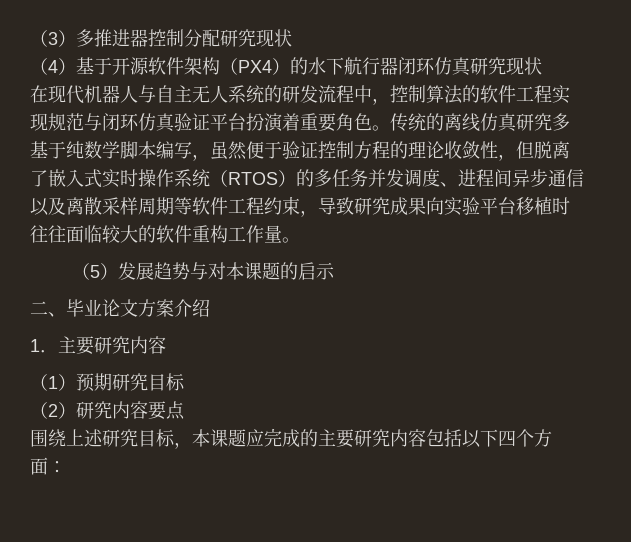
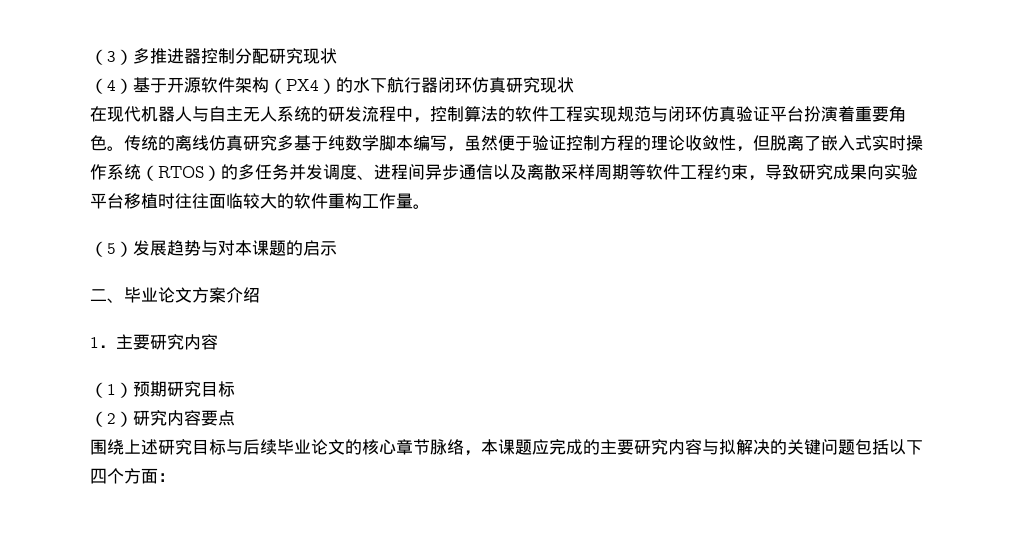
(175, 438) none -> [226,439,464,455] 与后续毕业论文的核心章节脉络
(426, 438) none -> [702,439,855,455] 与拟解决的关键问题

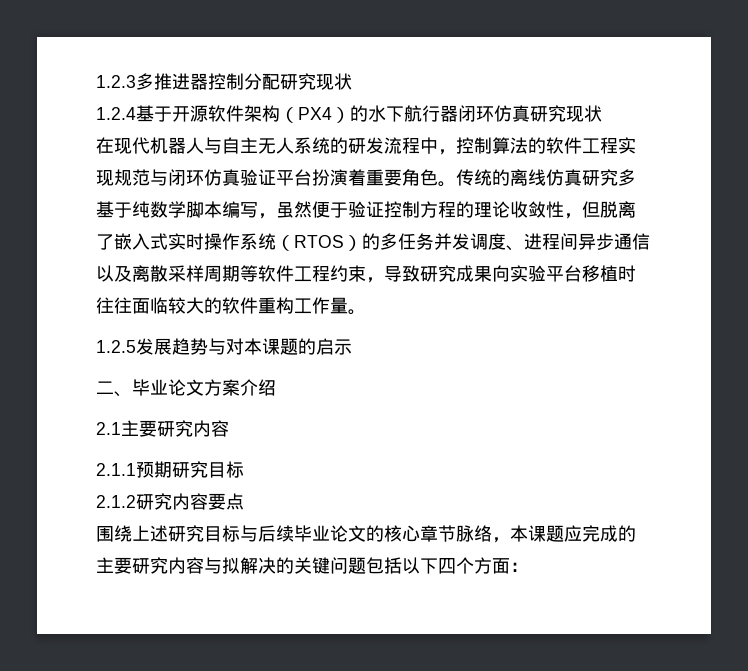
[90,49,133,65] （3） -> [96,75,136,88] 1.2.3
[90,78,133,94] （4） -> [96,107,136,120] 1.2.4
[90,241,133,257] （5） -> [96,340,136,353] 1.2.5
[90,337,116,348] 1． -> [96,422,121,435] 2.1
[90,382,133,398] （1） -> [96,463,136,476] 2.1.1
[90,411,133,427] （2） -> [96,495,136,508] 2.1.2

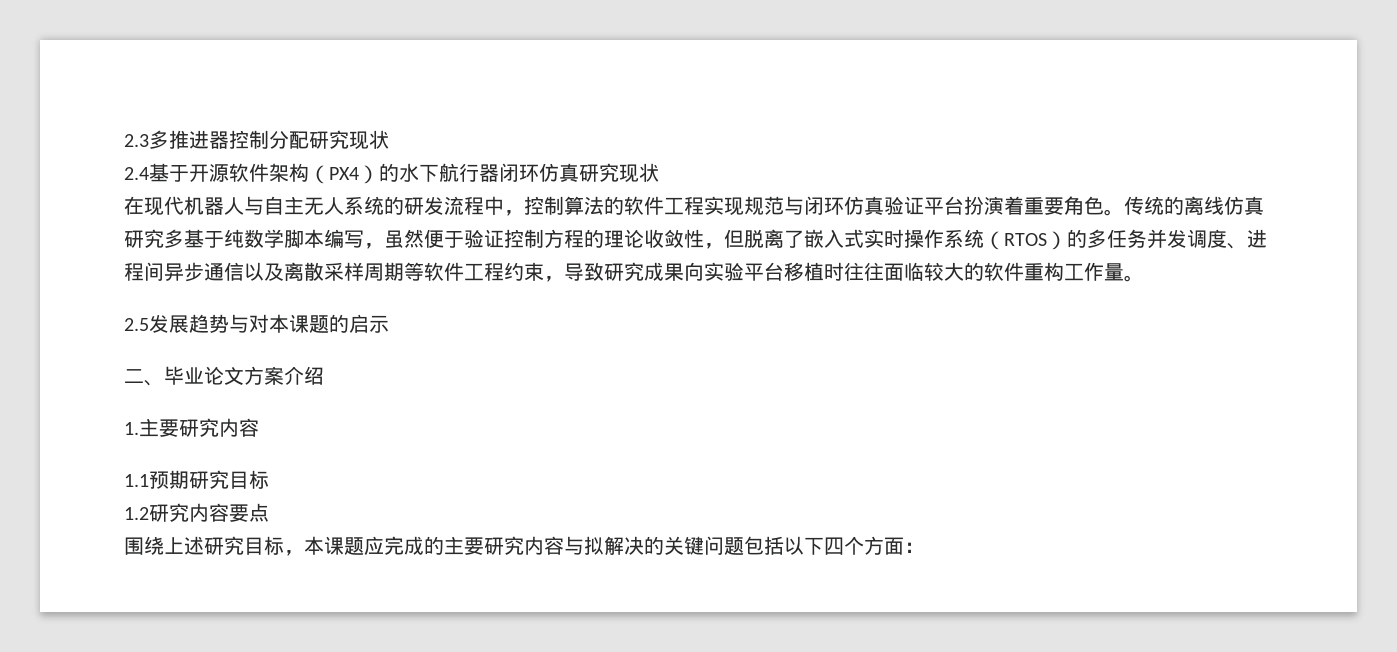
[96,75,136,88] 1.2.3 -> [124,134,149,147] 2.3
[96,107,136,120] 1.2.4 -> [124,167,149,180] 2.4
[96,340,136,353] 1.2.5 -> [124,318,149,331] 2.5
[96,422,121,435] 2.1 -> [124,422,139,435] 1.
[96,463,136,476] 2.1.1 -> [124,474,149,487] 1.1
[96,495,136,508] 2.1.2 -> [124,507,149,520] 1.2
[240,525,492,542] 与后续毕业论文的核心章节脉络 -> (284, 545) none

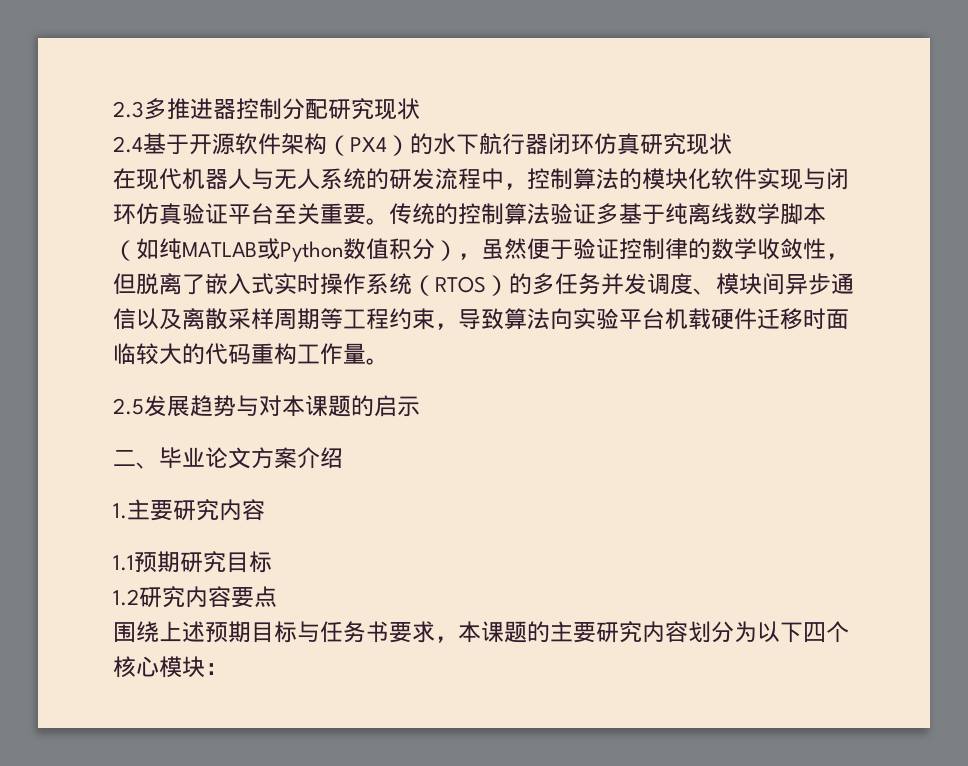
[264,196,304,215] 自主 -> (274, 178) none
[624,196,784,216] 软件工程实现规范 -> [642,168,803,190] 模块化软件实现
[964,196,1264,216] [124,229,164,248] 扮演着重要角色。传统的离线仿真研究 -> [274,203,596,225] 至关重要。传统的控制算法验证
(244, 238) none -> [688,203,734,225] 离线
[324,229,364,248] 编写 -> [113,238,458,262] （如纯MATLAB或Python数值积分）
[544,229,644,248] 方程的理论 -> [665,238,757,260] 律的数学
[1247,229,1267,248] [124,262,144,281] 进程 -> [716,273,762,295] 模块
[424,262,464,281] 软件 -> (343, 318) none
[604,262,684,281] 研究成果 -> [504,308,550,330] 算法
[784,262,884,281] 移植时往往 -> [665,308,826,330] 机载硬件迁移时
[984,262,1024,281] 软件 -> [205,343,251,365] 代码
[204,536,284,555] 研究目标 -> [205,621,435,643] 预期目标与任务书要求
[364,536,424,555] 应完成 -> (527, 632) none
[564,536,904,555] 与拟解决的关键问题包括以下四个方面 -> [688,621,849,643] [113,656,205,678] 划分为以下四个核心模块

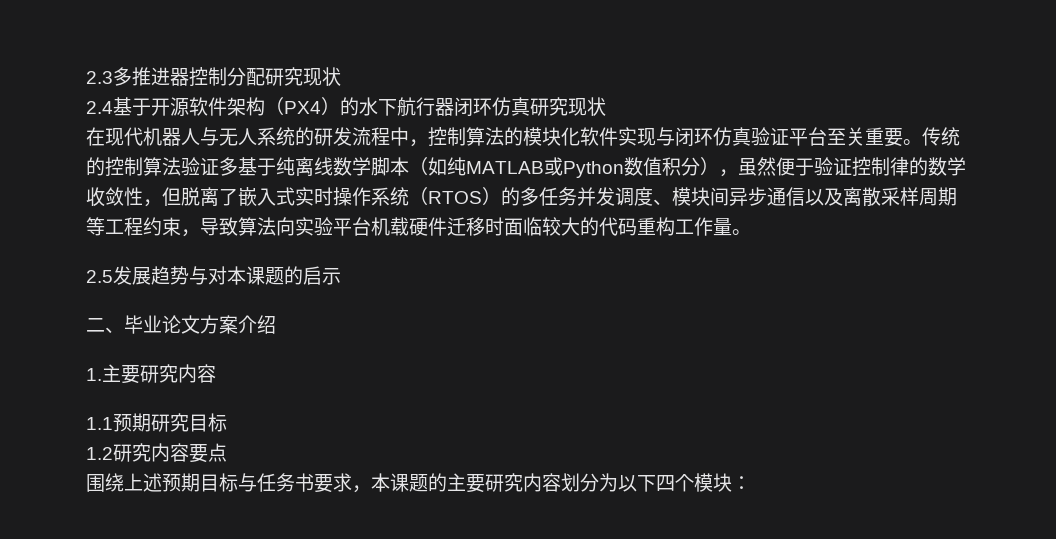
[113,656,159,678] 核心 -> (694, 483) none

